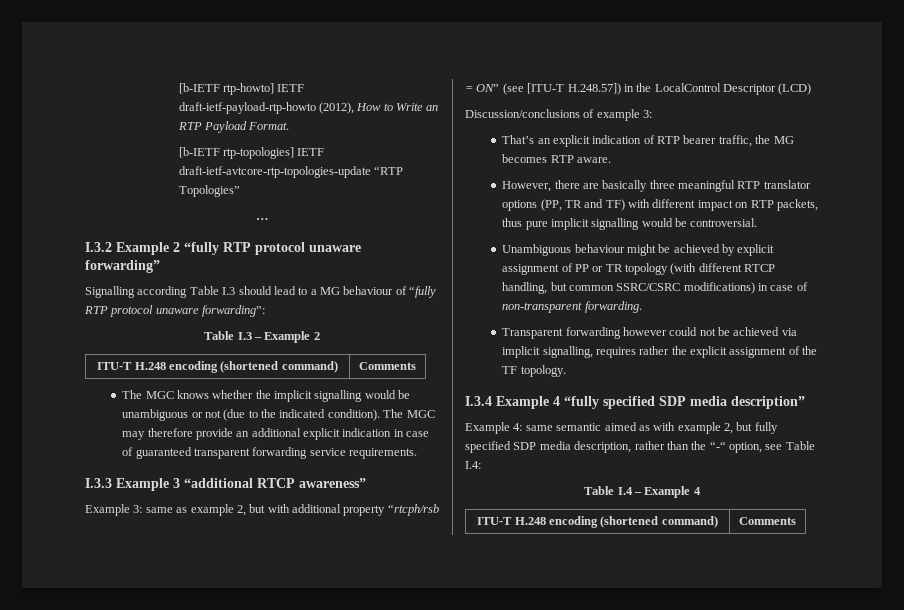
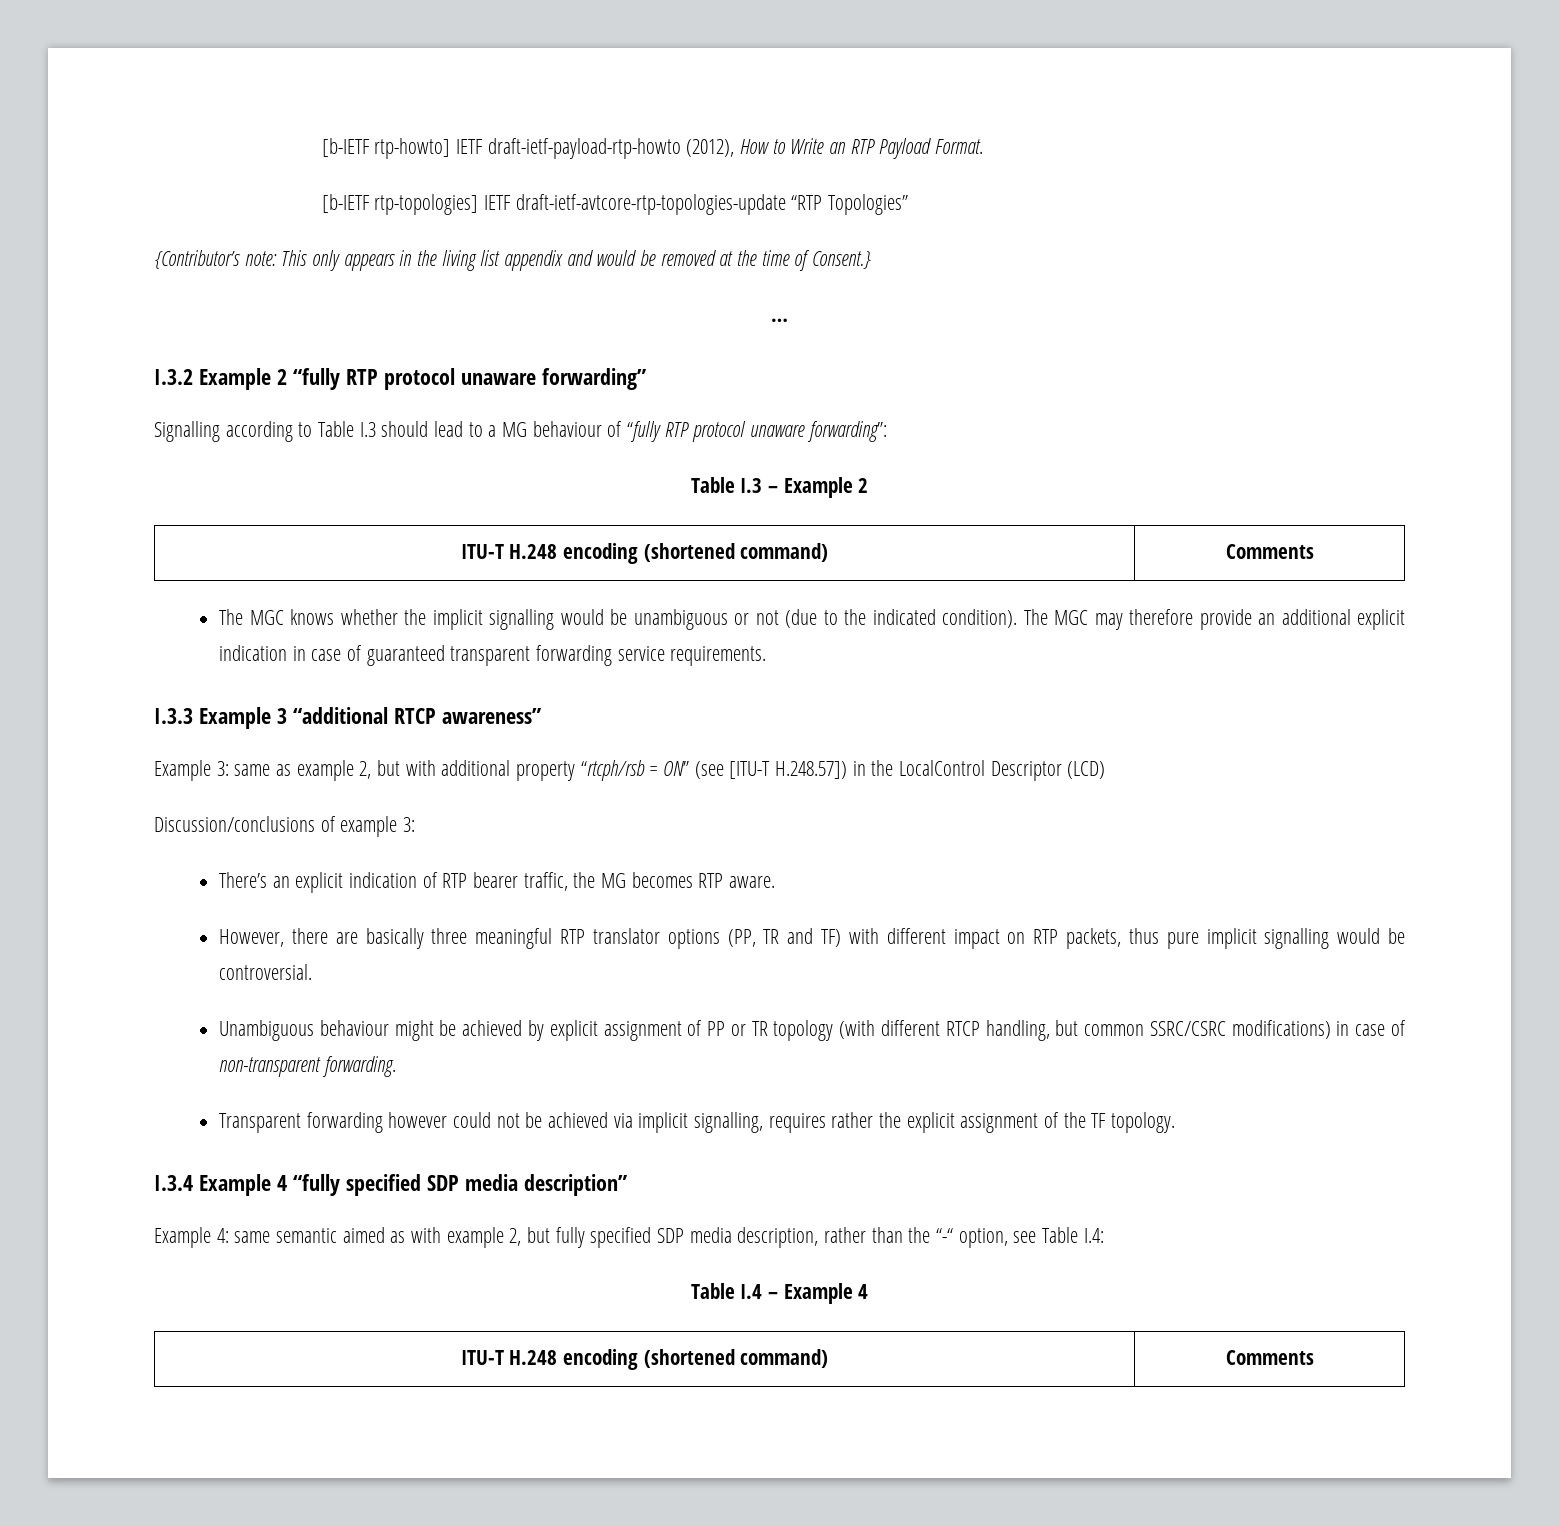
(240, 191) none -> [154,250,872,271] // {Contributor’s note: This only appears in the living list appendix and would be removed at the time of Consent.}
(188, 292) none -> [298,422,313,437] to
[502,135,535,144] That’s -> [219,872,268,888] There’s

